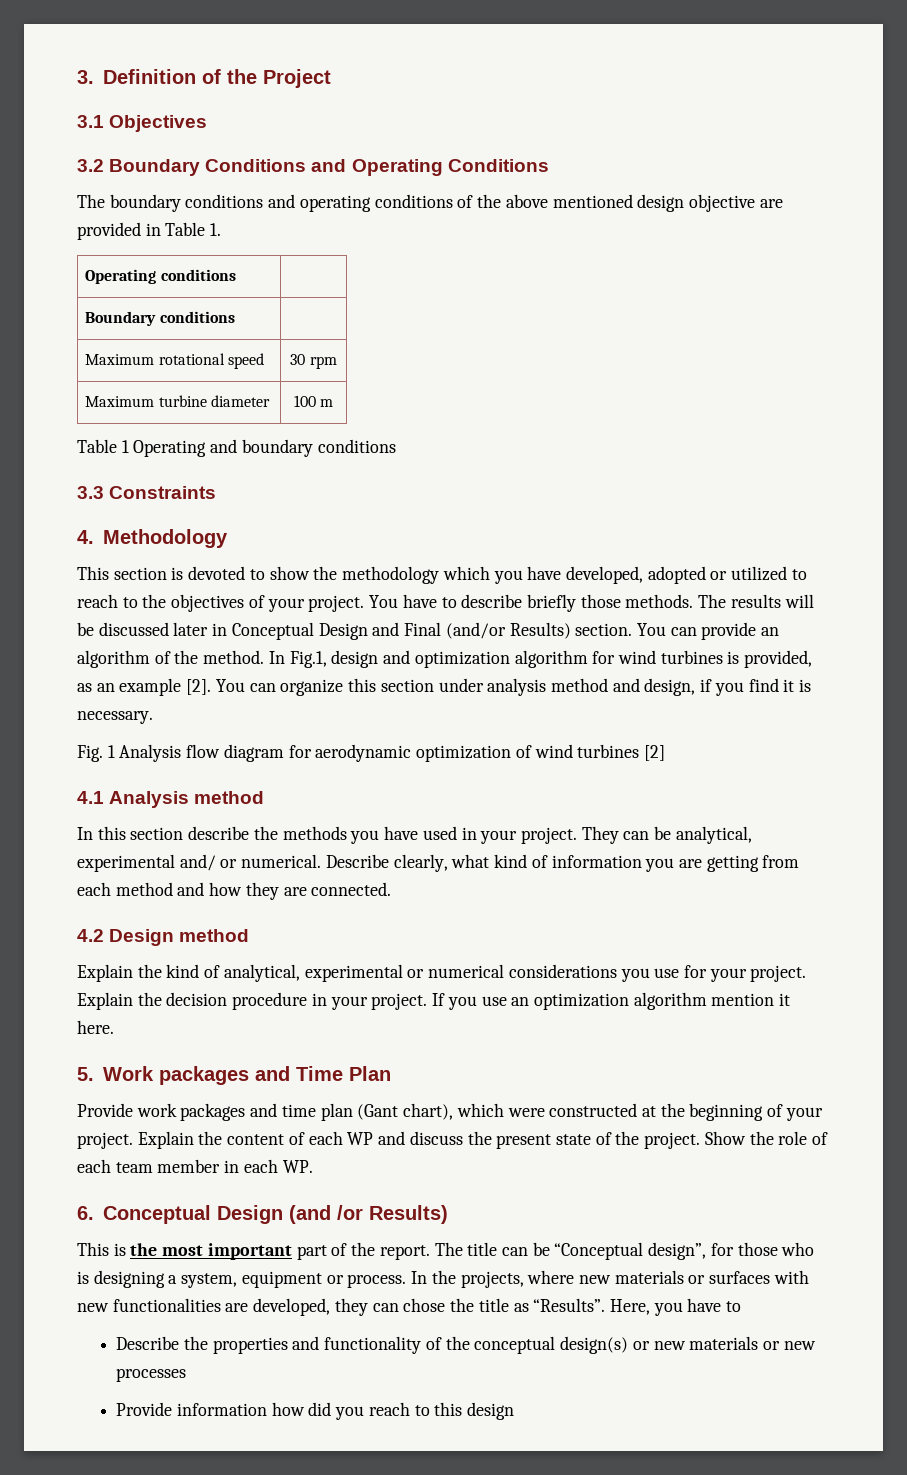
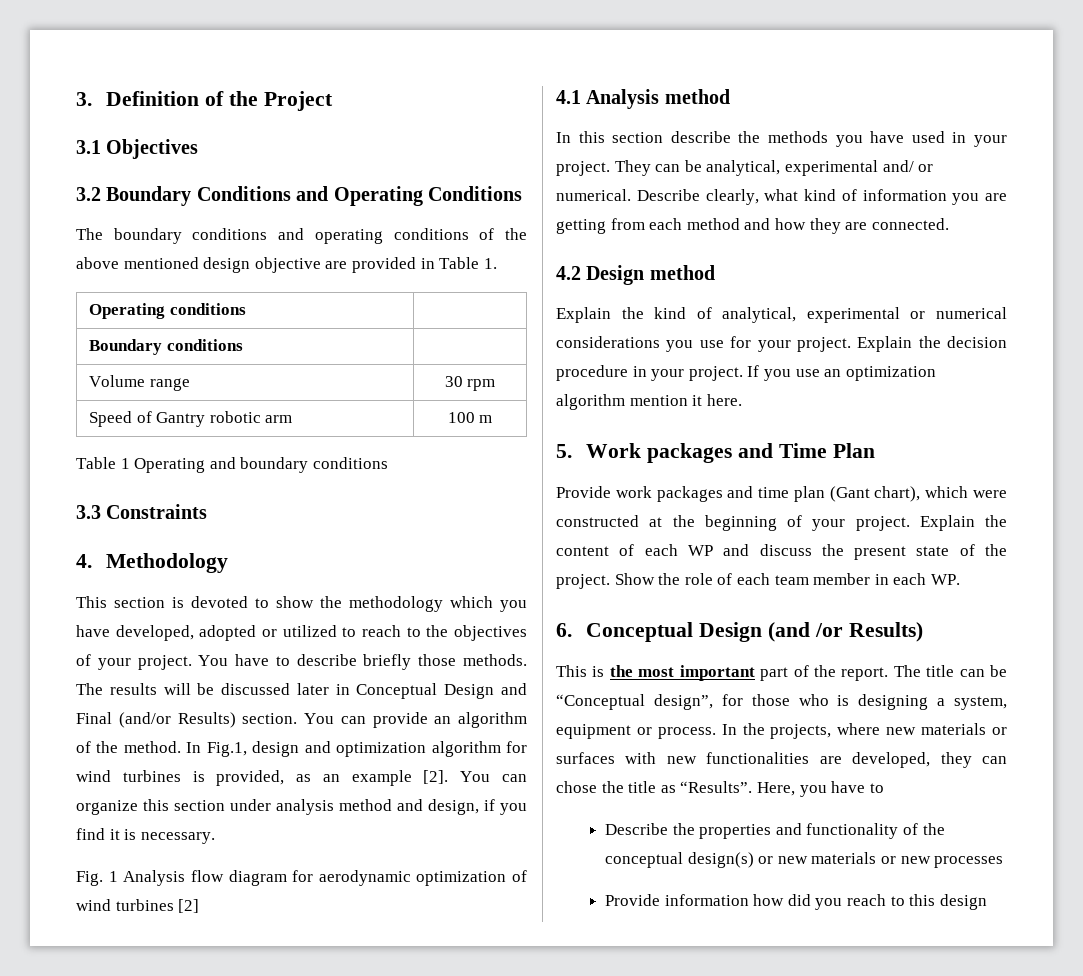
[85,353,264,369] Maximum rotational speed -> [88,375,190,391] Volume range
[85,395,270,407] Maximum turbine diameter -> [88,411,293,427] Speed of Gantry robotic arm

